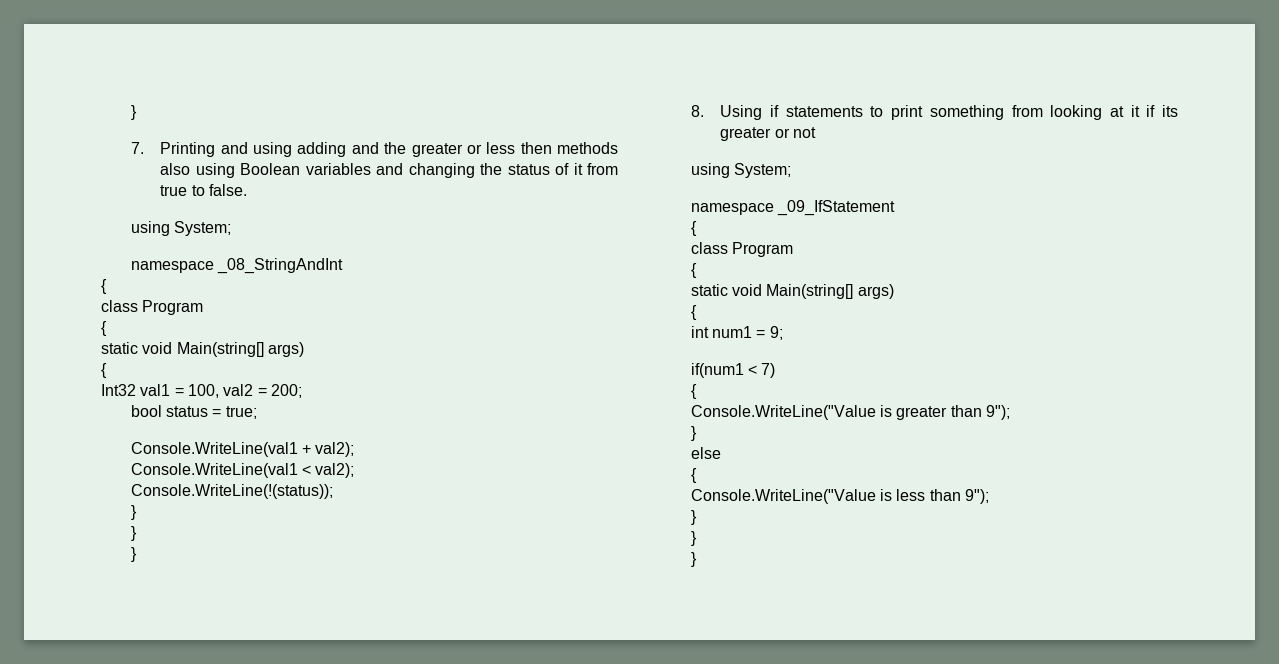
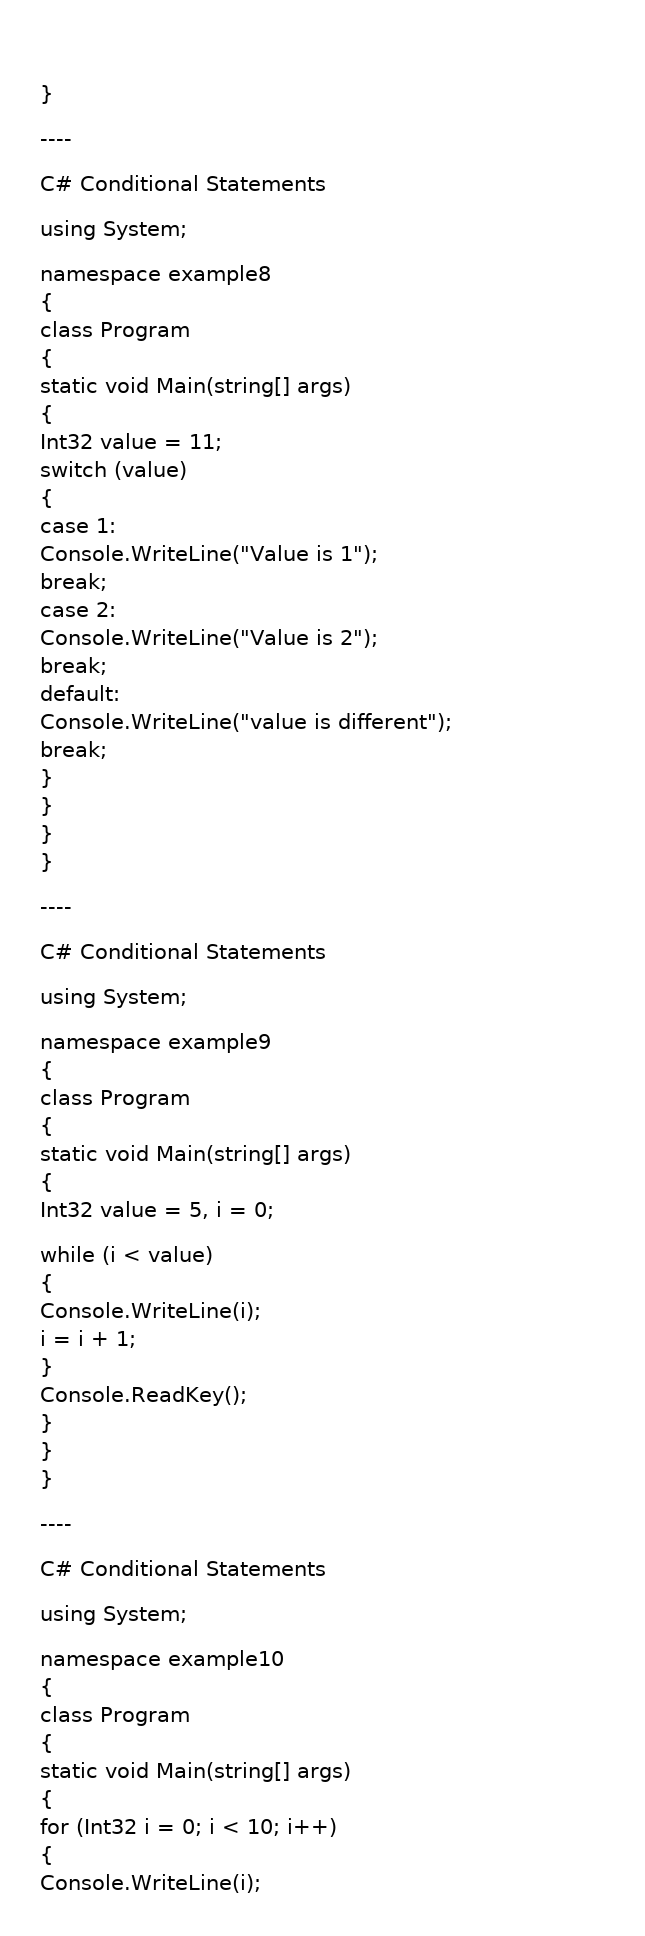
[130,105,137,120] [130,142,619,157] [160,163,618,178] [160,184,247,196] [130,221,231,236] [130,258,343,274] } // 7. Printing and using adding and the greater or less then methods also using Boolean variables and changing the status of it from true to false. // using System; // namespace _08_StringAndInt -> [40,85,53,104] [40,139,72,146] [40,175,326,191] [40,220,187,240] [40,265,271,285] } // ---- // C# Conditional Statements // using System; // namespace example8
[140,384,302,398] [130,405,257,419] [130,442,355,457] [130,463,355,478] [130,484,333,499] [130,505,137,520] [130,526,137,541] [130,547,137,562] [690,105,1178,120] [720,127,816,141] [690,163,791,178] [690,200,895,216] [690,221,697,236] [690,242,793,257] [690,263,697,278] [690,284,894,299] [690,305,697,320] [690,326,783,340] [690,363,776,378] [690,384,697,399] [690,405,1010,420] [690,426,697,441] [690,447,721,459] [690,468,697,483] [690,489,989,504] [690,510,697,525] [690,531,697,546] [690,552,697,567] val1 = 100, val2 = 200; // bool status = true; // Console.WriteLine(val1 + val2); // Console.WriteLine(val1 < val2); // Console.WriteLine(!(status)); // } // } // } // 8. Using if statements to print something from looking at it if its greater or not // using System; // namespace _09_IfStatement // { // class Program // { // static void Main(string[] args) // { // int num1 = 9; // if(num1 < 7) // { // Console.WriteLine("Value is greater than 9"); // } // else // { // Console.WriteLine("Value is less than 9"); // } // } // } -> [100,433,222,451] [40,461,187,480] [40,489,53,508] [40,518,116,533] [40,545,378,564] [40,573,107,591] [40,602,116,617] [40,629,378,648] [40,657,107,675] [40,685,120,701] [40,713,452,732] [40,741,107,759] [40,769,53,788] [40,797,53,816] [40,825,53,844] [40,853,53,872] [40,907,72,914] [40,943,326,959] [40,988,187,1008] [40,1033,271,1053] [40,1061,53,1080] [40,1089,190,1109] [40,1117,53,1136] [40,1145,351,1165] [40,1173,53,1192] [40,1201,274,1219] [40,1246,213,1265] [40,1274,53,1293] [40,1302,261,1321] [40,1330,136,1348] [40,1358,53,1377] [40,1386,247,1406] [40,1414,53,1433] [40,1442,53,1461] [40,1470,53,1489] [40,1524,72,1531] [40,1560,326,1576] [40,1605,187,1625] [40,1650,284,1670] [40,1678,53,1697] [40,1706,190,1726] [40,1734,53,1753] [40,1762,351,1782] [40,1790,53,1809] [40,1818,337,1837] [40,1846,53,1865] [40,1874,261,1893] value = 11; // switch (value) // { // case 1: // Console.WriteLine("Value is 1"); // break; // case 2: // Console.WriteLine("Value is 2"); // break; // default: // Console.WriteLine("value is different"); // break; // } // } // } // } // ---- // C# Conditional Statements // using System; // namespace example9 // { // class Program // { // static void Main(string[] args) // { // Int32 value = 5, i = 0; // while (i < value) // { // Console.WriteLine(i); // i = i + 1; // } // Console.ReadKey(); // } // } // } // ---- // C# Conditional Statements // using System; // namespace example10 // { // class Program // { // static void Main(string[] args) // { // for (Int32 i = 0; i < 10; i++) // { // Console.WriteLine(i);

